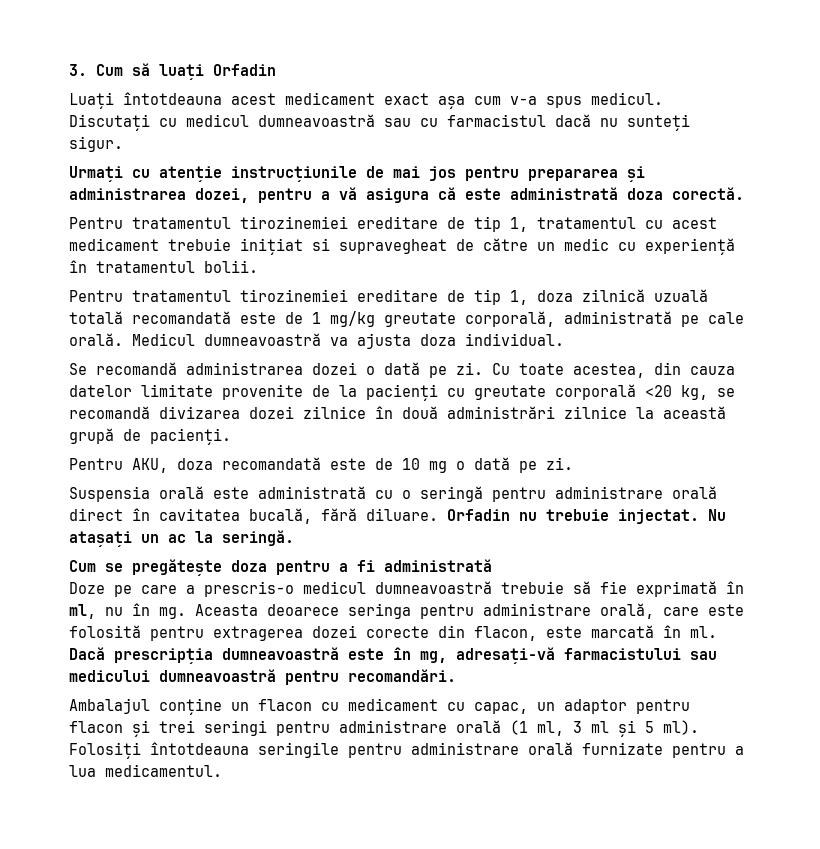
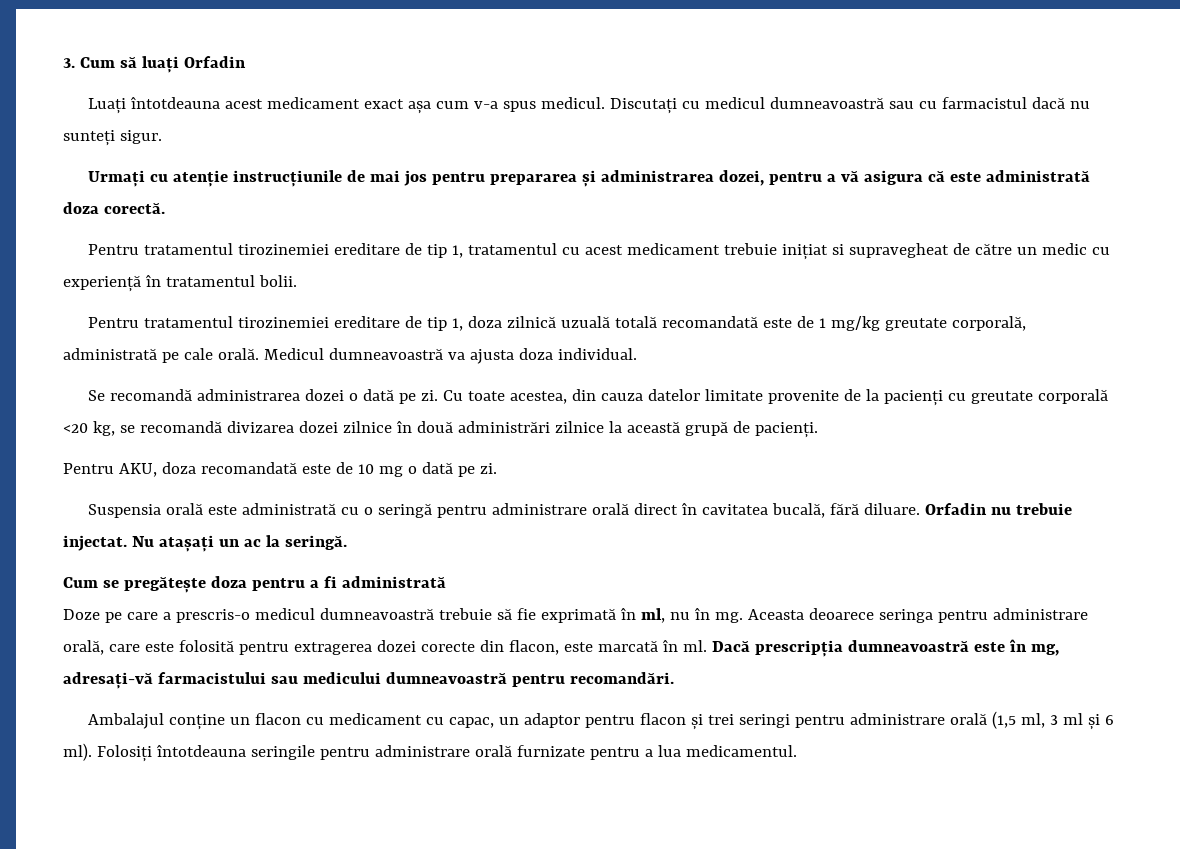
[510,720,528,735] (1 -> [991,711,1016,729] (1,5
[645,721,654,733] 5 -> [1104,715,1114,725] 6

